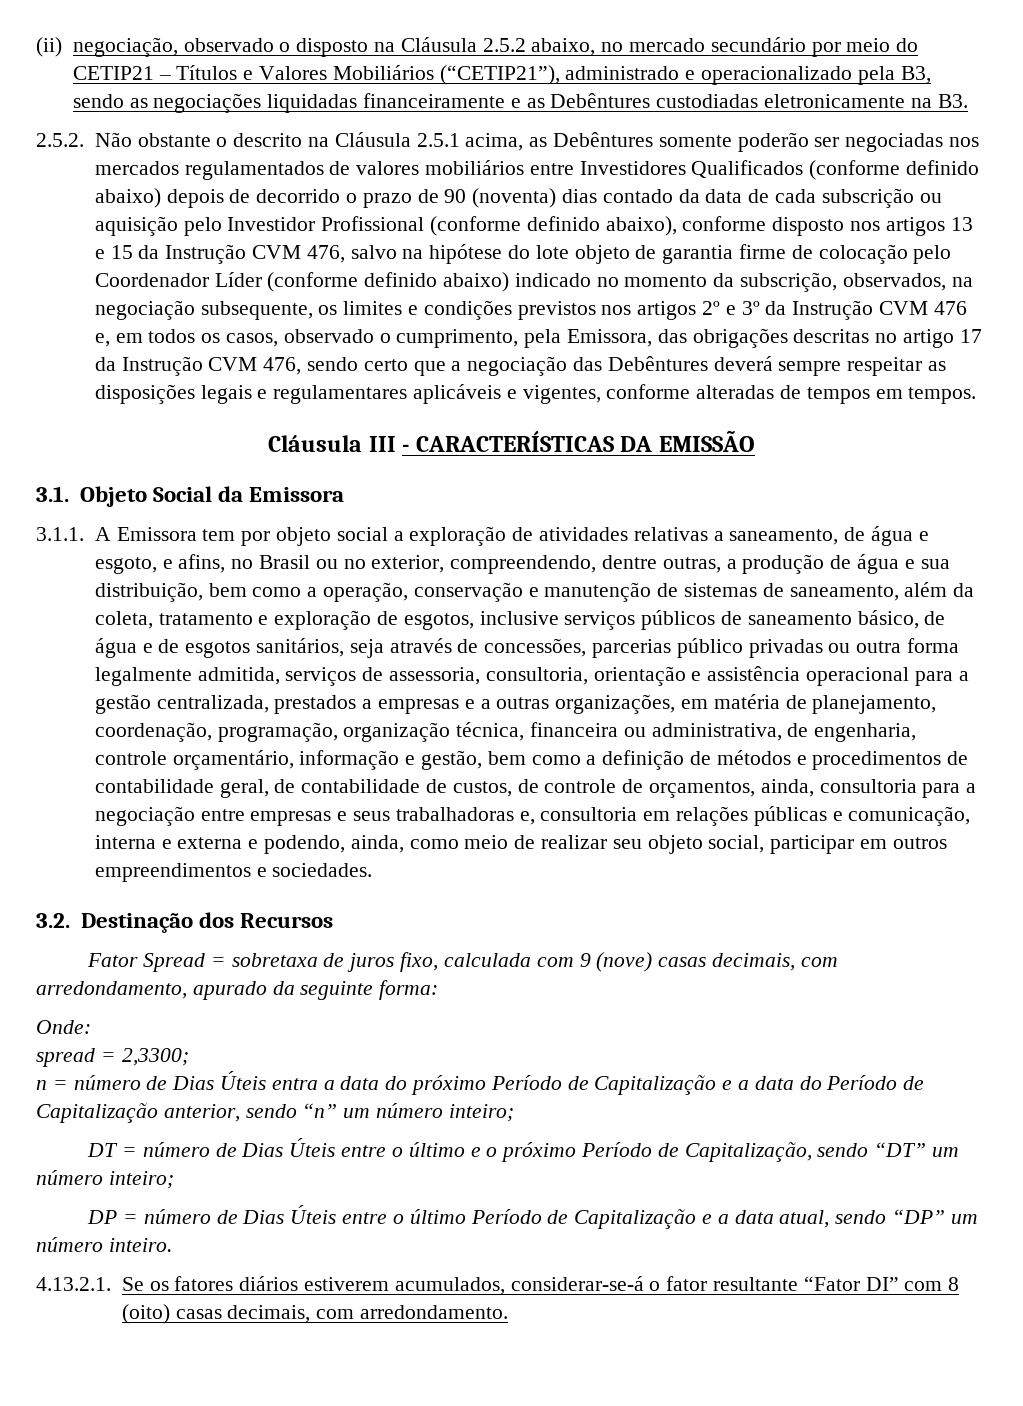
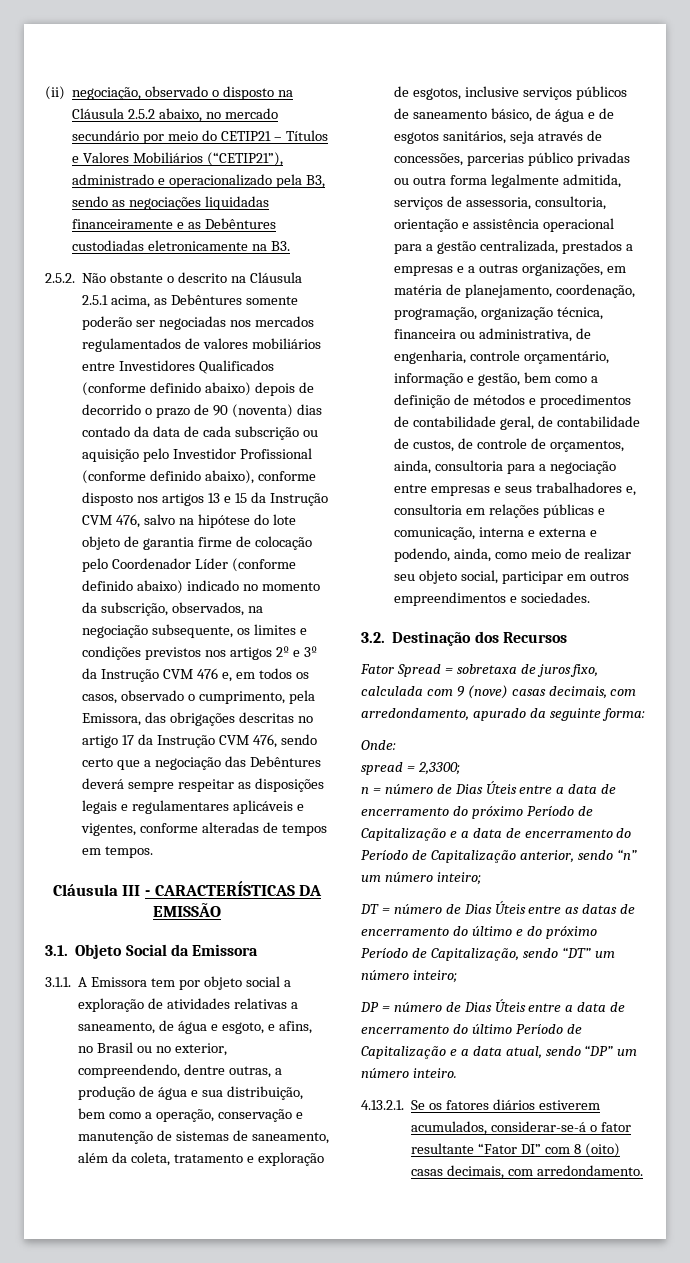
[395,807,514,821] trabalhadoras -> [535,482,622,493] trabalhadores
[271,1076,380,1090] entra a data -> [519,784,617,794] [361,807,449,816] entre a data de encerramento
(794, 1083) none -> [505,828,613,838] de encerramento
[391,1147,403,1157] o -> [565,904,636,914] [361,926,468,936] as datas de encerramento do
[486,1147,498,1157] o -> [526,926,542,936] do
[392,1214,404,1224] o -> [565,1002,626,1012] [361,1024,468,1034] a data de encerramento do

